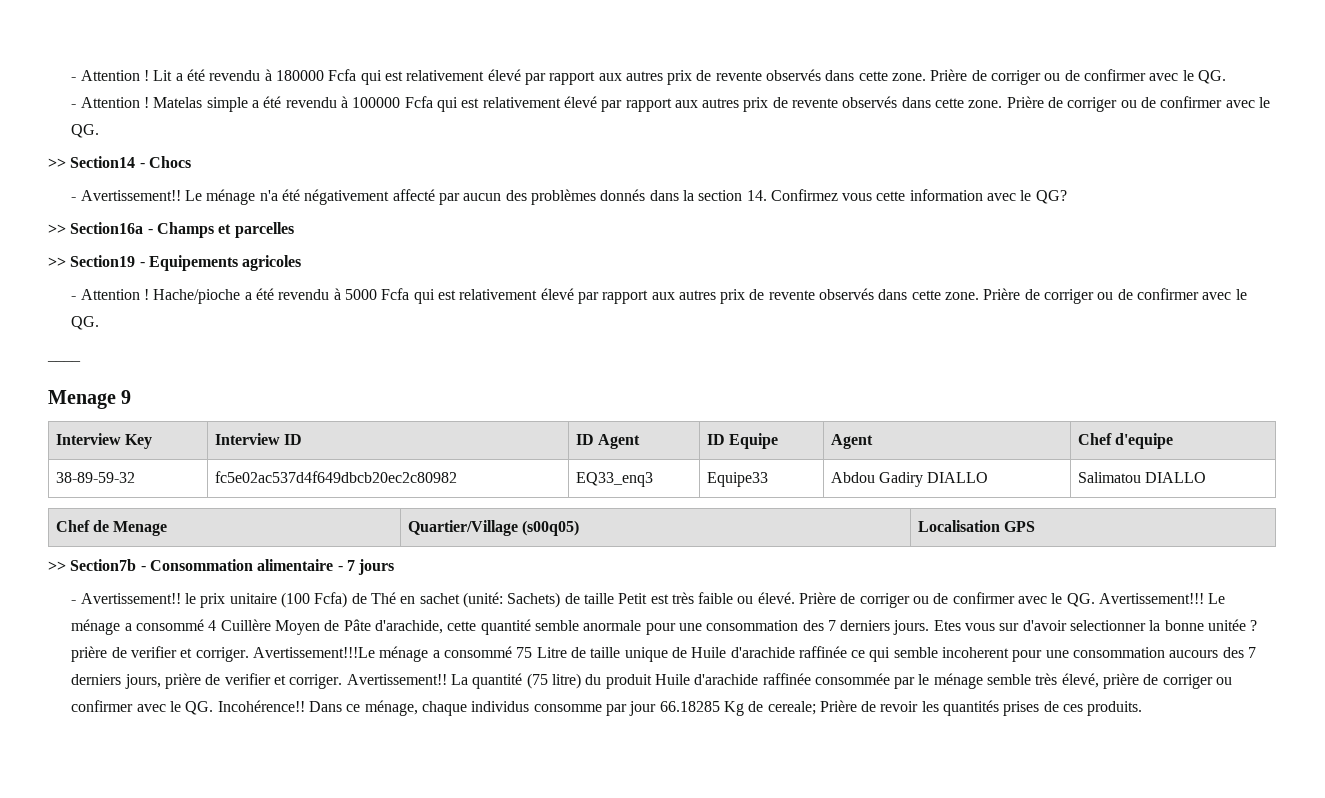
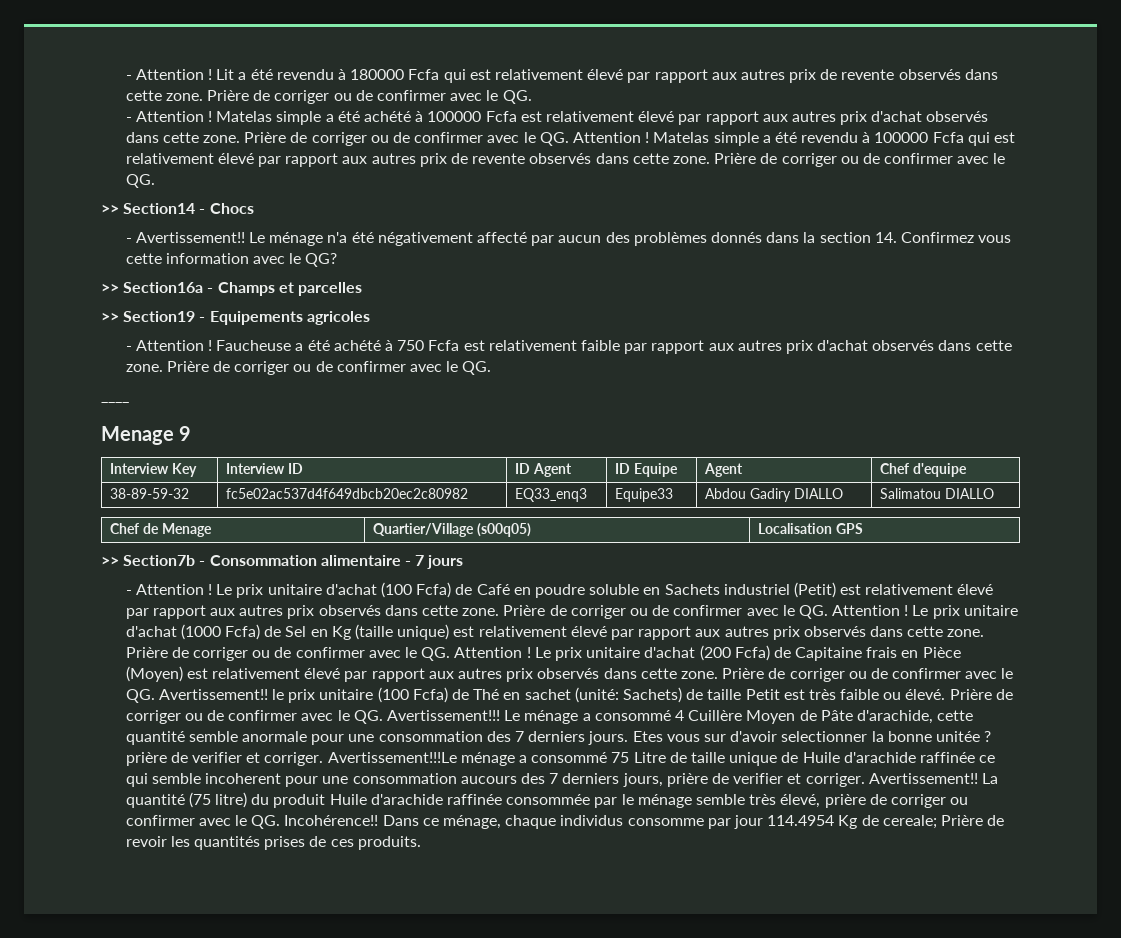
(282, 102) none -> [364,111,989,125] [125,132,797,146] achété à 100000 Fcfa est relativement élevé par rapport aux autres prix d'achat observés dans cette zone. Prière de corriger ou de confirmer avec le QG. Attention ! Matelas simple a été
[153,288,815,304] Hache/pioche a été revendu à 5000 Fcfa qui est relativement élevé par rapport aux autres prix de revente -> [216,340,869,354] Faucheuse a été achété à 750 Fcfa est relativement faible par rapport aux autres prix d'achat
(77, 602) none -> [135,582,994,598] [125,605,1018,619] [125,624,985,640] [125,645,961,661] [125,666,1014,682] [125,689,155,703] Attention ! Le prix unitaire d'achat (100 Fcfa) de Café en poudre soluble en Sachets industriel (Petit) est relativement élevé par rapport aux autres prix observés dans cette zone. Prière de corriger ou de confirmer avec le QG. Attention ! Le prix unitaire d'achat (1000 Fcfa) de Sel en Kg (taille unique) est relativement élevé par rapport aux autres prix observés dans cette zone. Prière de corriger ou de confirmer avec le QG. Attention ! Le prix unitaire d'achat (200 Fcfa) de Capitaine frais en Pièce (Moyen) est relativement élevé par rapport aux autres prix observés dans cette zone. Prière de corriger ou de confirmer avec le QG.
[659,701,720,712] 66.18285 -> [767,815,835,826] 114.4954

